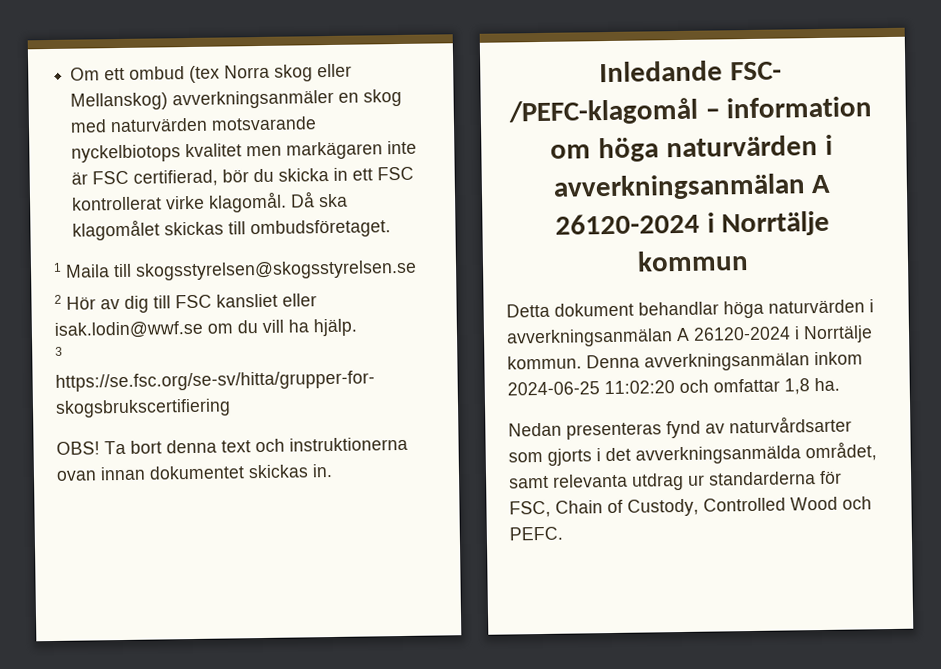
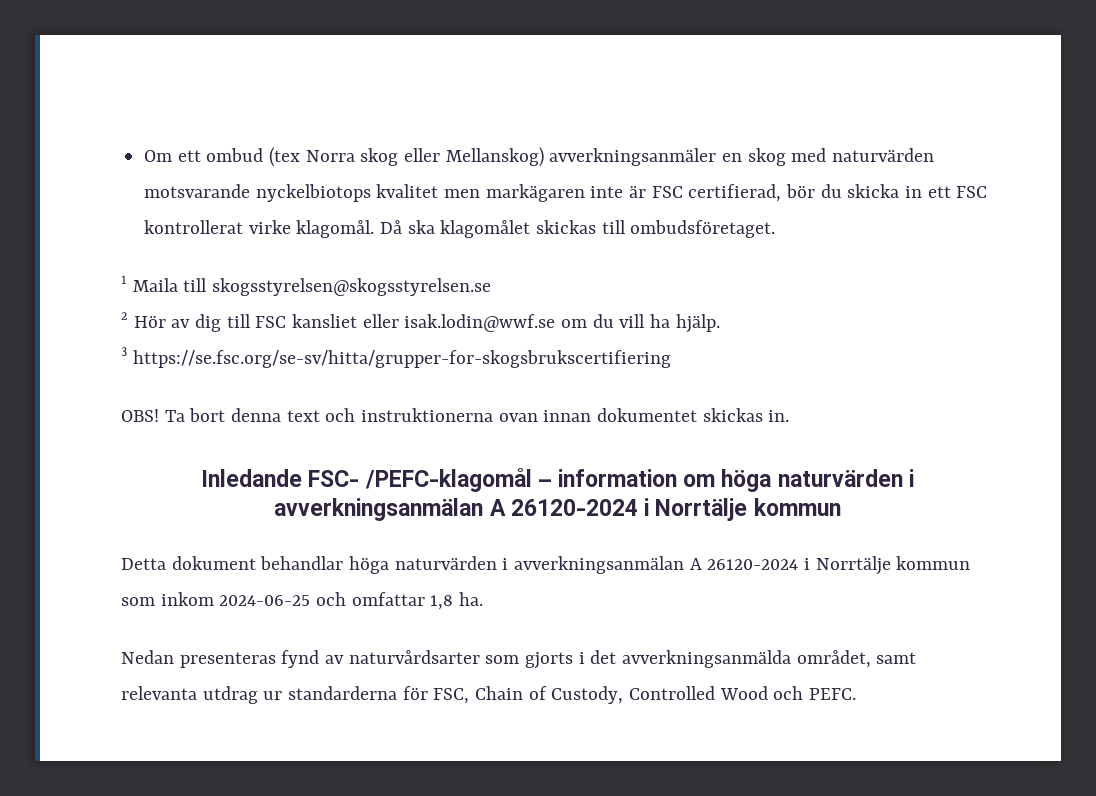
[507,352,810,372] kommun. Denna avverkningsanmälan -> [896,556,971,570] [121,597,155,606] kommun som
[604,380,675,395] 11:02:20 -> (311, 600) none

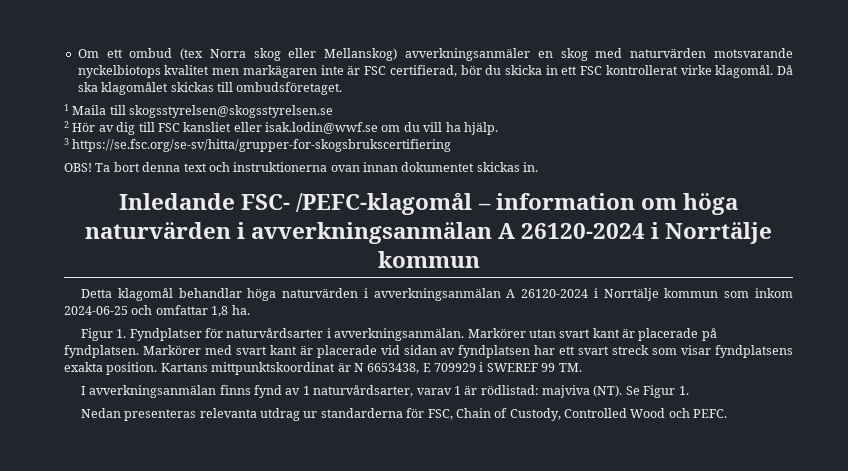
[171,556,256,570] dokument -> [117,288,173,301] klagomål
[121,650,917,669] Nedan presenteras fynd av naturvårdsarter som gjorts i det avverkningsanmälda området, samt -> [80,328,717,341] [64,345,794,358] [64,362,582,375] [80,385,689,398] [80,408,197,421] Figur 1. Fyndplatser för naturvårdsarter i avverkningsanmälan. Markörer utan svart kant är placerade på fyndplatsen. Markörer med svart kant är placerade vid sidan av fyndplatsen har ett svart streck som visar fyndplatsens exakta position. Kartans mittpunktskoordinat är N 6653438, E 709929 i SWEREF 99 TM. // I avverkningsanmälan finns fynd av 1 naturvårdsarter, varav 1 är rödlistad: majviva (NT). Se Figur 1. // Nedan presenteras

